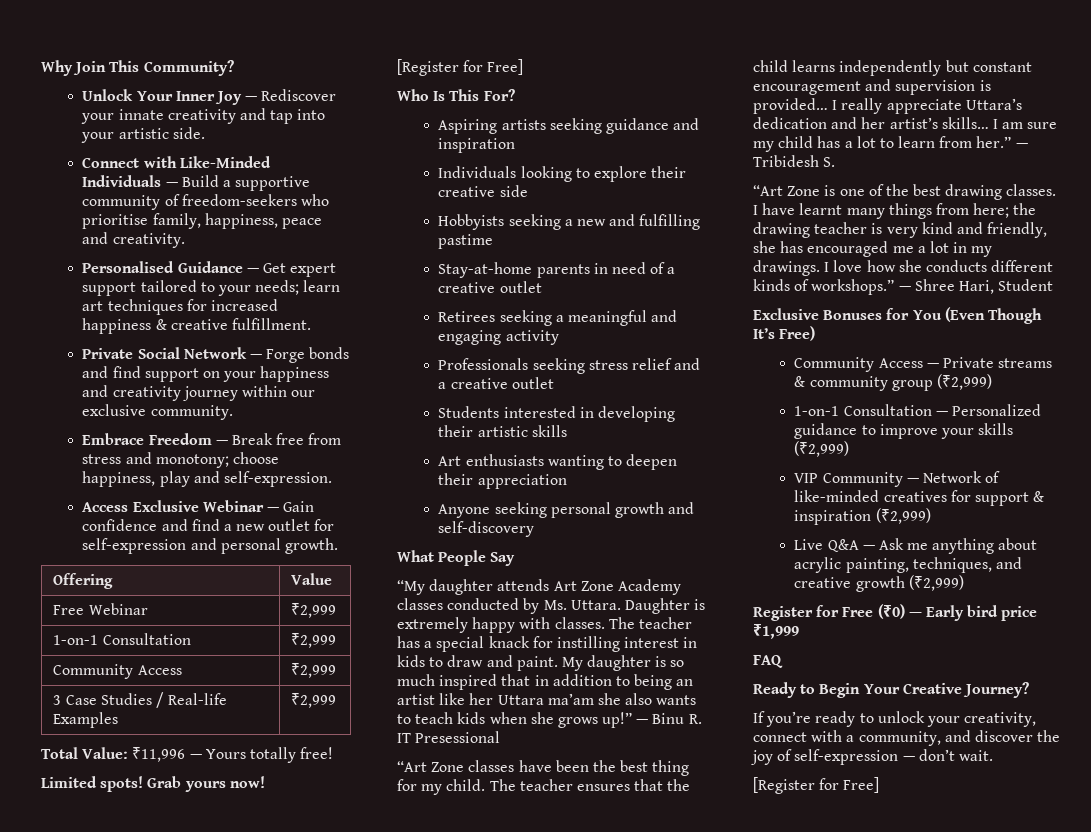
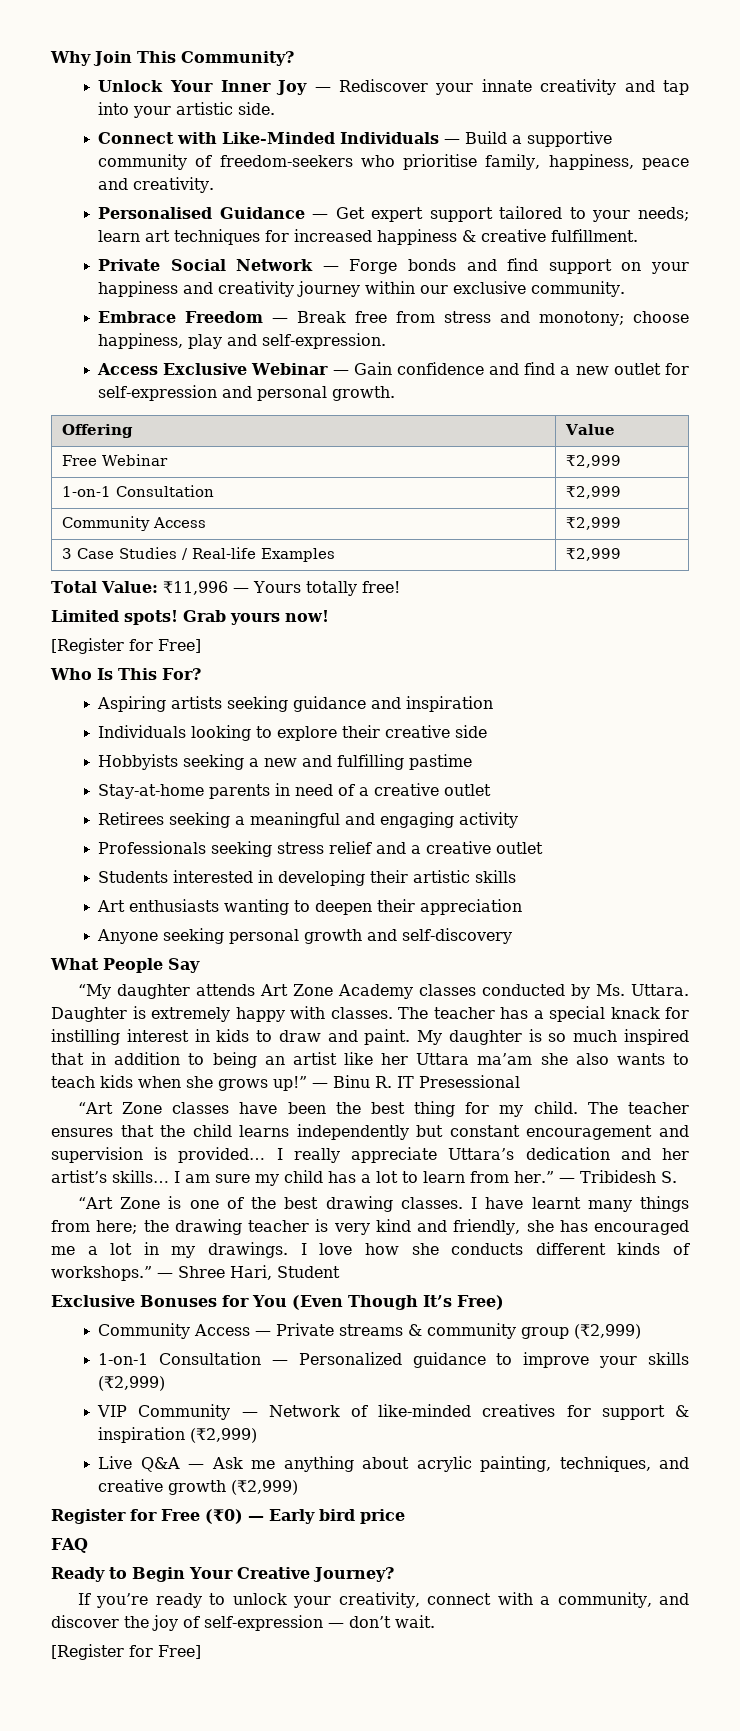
[753,624,799,639] ₹1,999 -> (405, 1516) none

